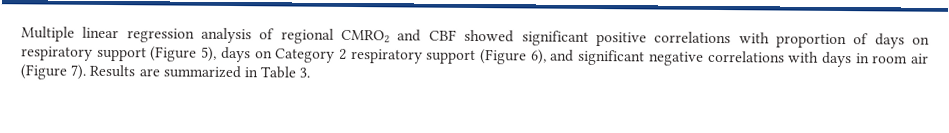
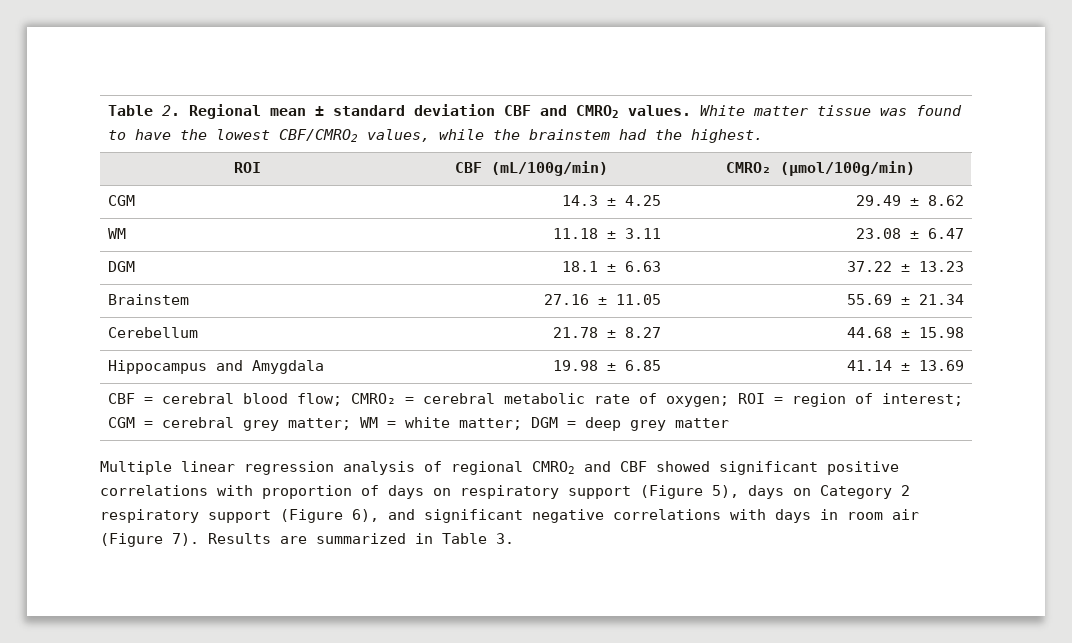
(21, 34) none -> [107,104,962,119] [107,129,763,143] [233,162,261,173] [454,161,608,176] [725,161,915,176] [107,195,135,206] [562,195,662,206] [856,195,965,206] [107,228,126,239] [553,228,662,239] [856,228,965,239] [107,261,135,272] [562,261,662,272] [847,261,965,272] [107,294,189,305] [544,294,662,305] [847,294,965,305] [107,327,198,338] [553,327,662,338] [847,327,965,338] [107,360,324,374] [553,360,662,371] [847,360,965,371] [107,393,963,407] [107,417,729,431] Table 2. Regional mean ± standard deviation CBF and CMRO2 values. White matter tissue was found to have the lowest CBF/CMRO2 values, while the brainstem had the highest. // ROI | CBF (mL/100g/min) | CMRO₂ (µmol/100g/min) // CGM | 14.3 ± 4.25 | 29.49 ± 8.62 // WM | 11.18 ± 3.11 | 23.08 ± 6.47 // DGM | 18.1 ± 6.63 | 37.22 ± 13.23 // Brainstem | 27.16 ± 11.05 | 55.69 ± 21.34 // Cerebellum | 21.78 ± 8.27 | 44.68 ± 15.98 // Hippocampus and Amygdala | 19.98 ± 6.85 | 41.14 ± 13.69 // CBF = cerebral blood flow; CMRO₂ = cerebral metabolic rate of oxygen; ROI = region of interest; CGM = cerebral grey matter; WM = white matter; DGM = deep grey matter //

